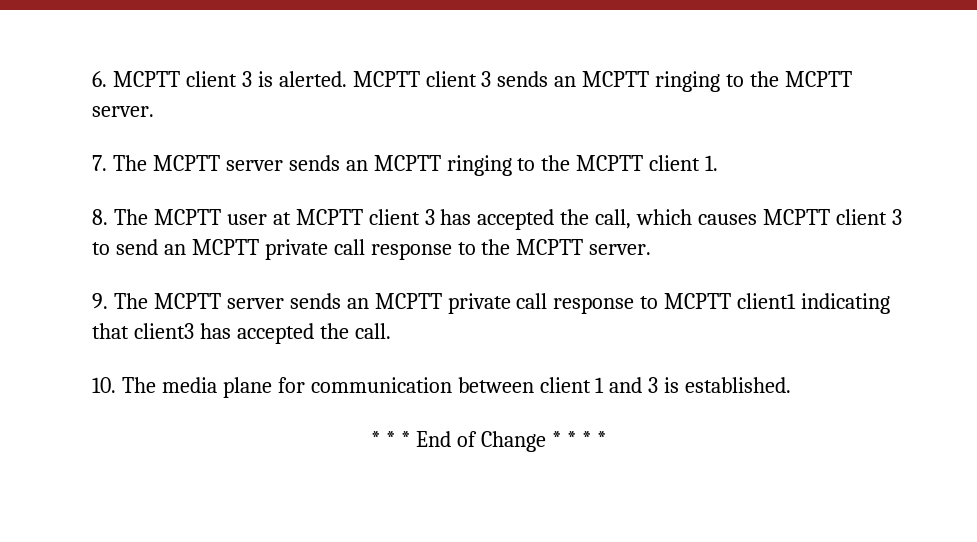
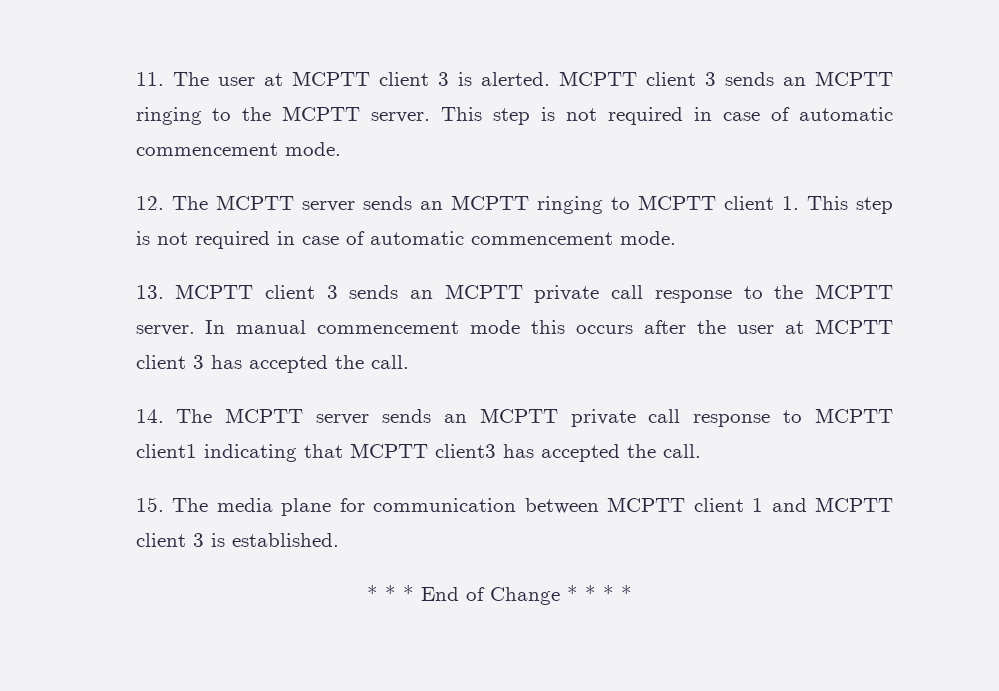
[91,71,107,87] 6. -> [135,72,283,86] 11. The user at
[91,155,107,171] // 7. -> [441,107,893,125] [135,142,341,156] [135,196,164,210] This step is not required in case of automatic commencement mode. // 12.
[541,155,571,171] the -> (630, 203) none
[91,209,902,230] [91,239,158,255] // 8. The MCPTT user at MCPTT client 3 has accepted the call, which causes MCPTT client 3 to send -> [806,196,893,214] [135,231,676,249] [135,284,399,299] This step is not required in case of automatic commencement mode. // 13. MCPTT client 3 sends
[91,293,108,309] // 9. -> [205,319,894,334] [135,355,409,373] [135,409,164,423] In manual commencement mode this occurs after the user at MCPTT client 3 has accepted the call. // 14.
(129, 331) none -> [349,443,428,458] MCPTT
[91,377,116,393] 10. -> [135,497,164,512] 15.
(534, 385) none -> [607,497,686,512] MCPTT
(643, 385) none -> [815,497,893,512] [135,533,186,547] MCPTT client

